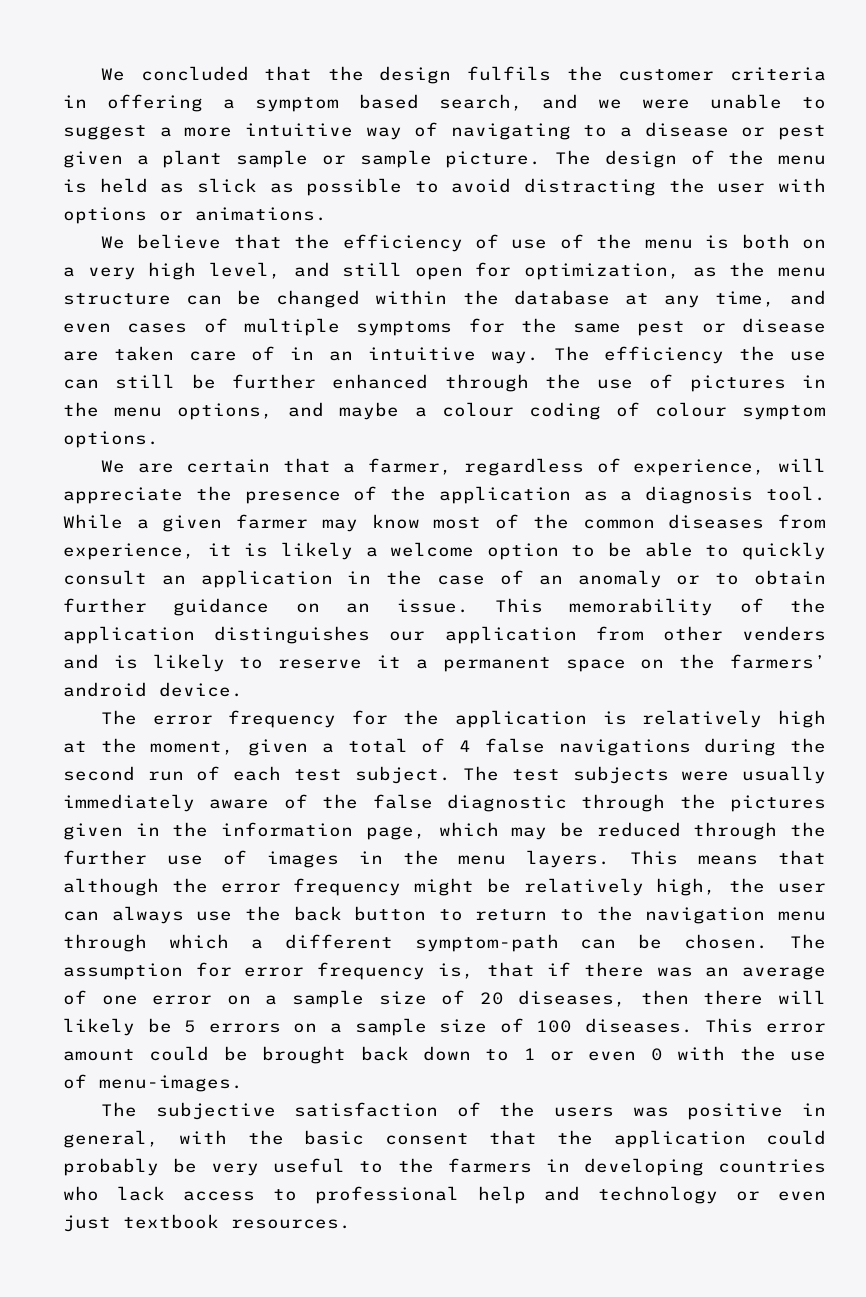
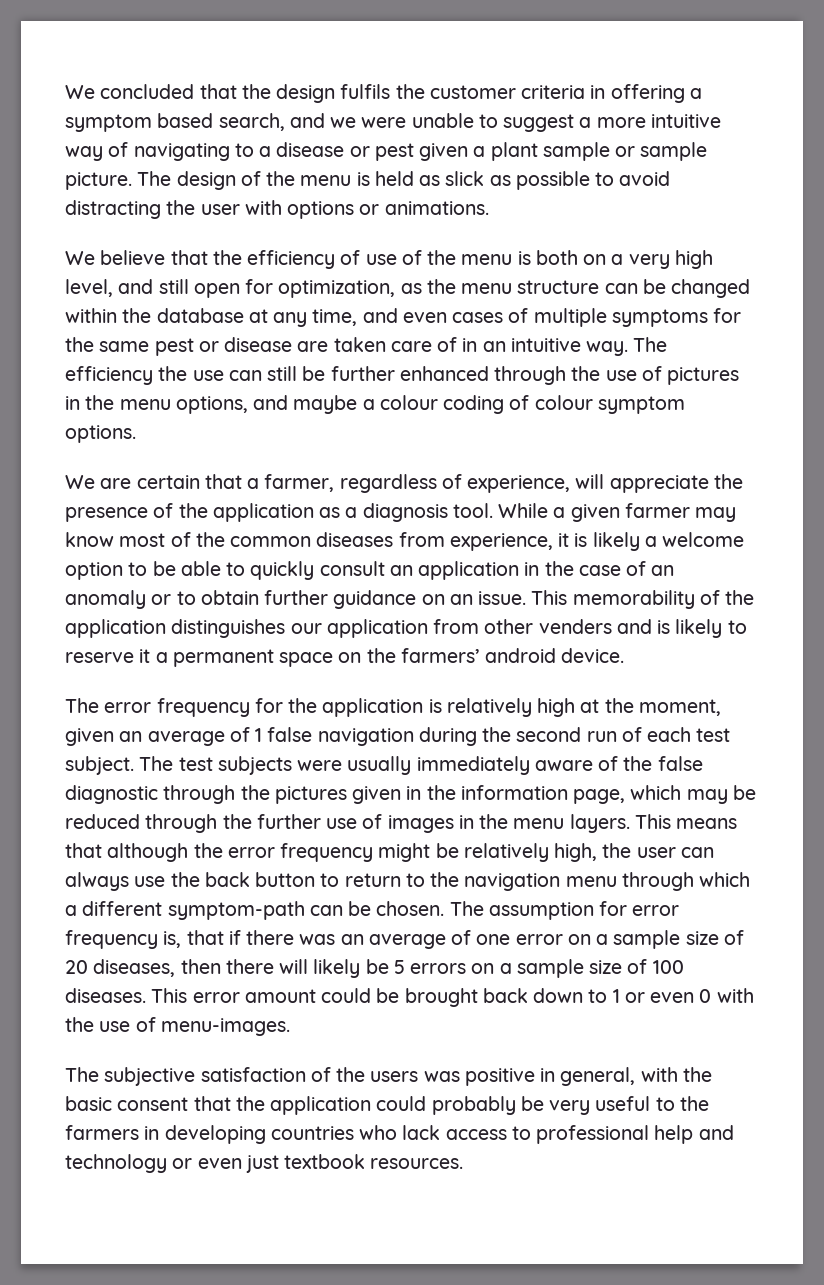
[321,738,691,756] a total of 4 false navigations -> [119,727,414,746] an average of 1 false navigation

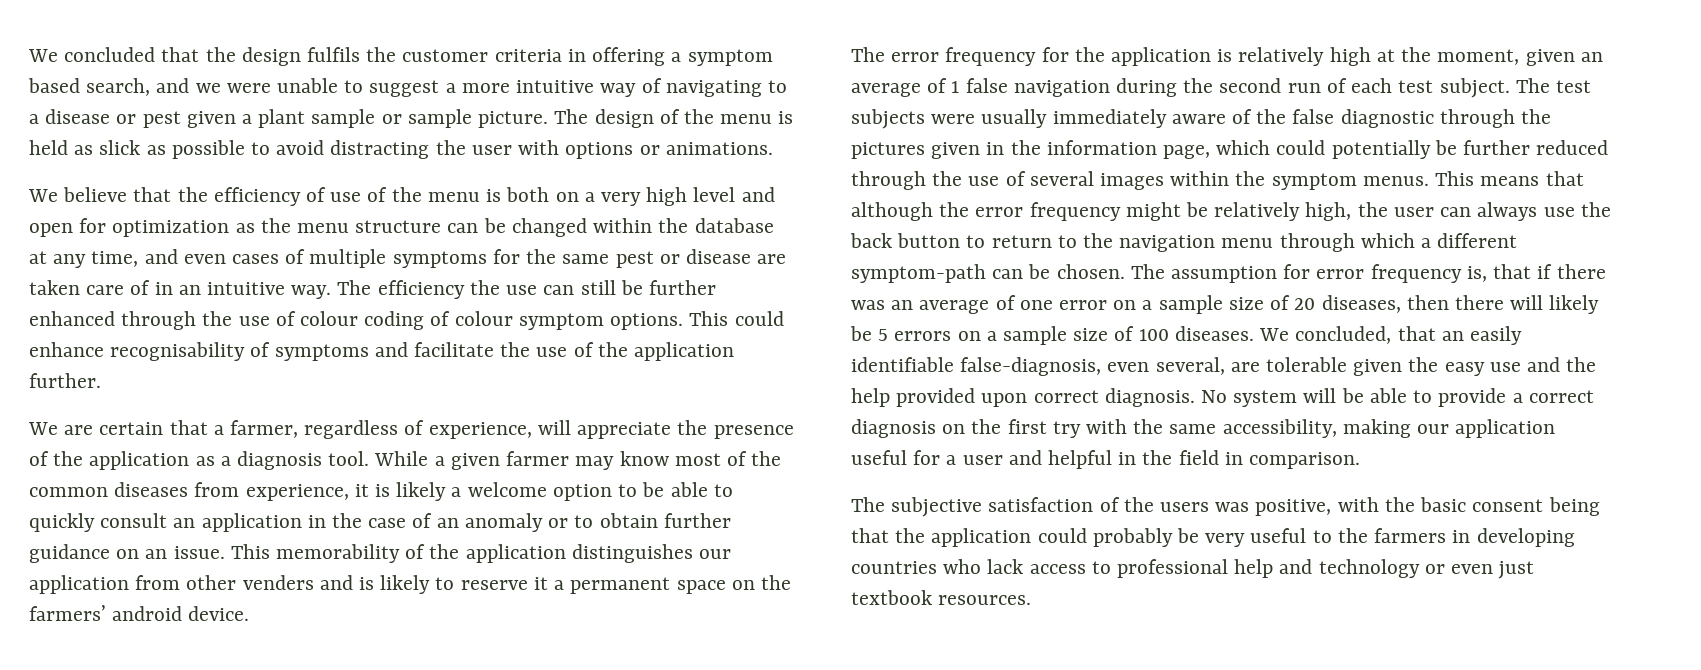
[65,279,189,297] level, and still -> [693,187,775,202] level and
[278,280,396,298] optimization, -> [112,220,230,237] optimization
[667,367,740,385] [65,395,375,414] pictures in the menu options, and maybe a -> (296, 318) none
(136, 434) none -> [689,311,784,326] [29,342,735,361] [29,373,101,388] This could enhance recognisability of symptoms and facilitate the use of the application further.
[686,785,756,804] may be -> [1276,140,1531,159] could potentially be further
[256,814,630,833] further use of images in the menu layers. -> [968,171,1429,190] use of several images within the symptom menus.
[151,988,754,1007] [65,1017,290,1036] This error amount could be brought back down to 1 or even 0 with the use of menu-images. -> [1259,326,1522,345] [851,357,1597,376] [851,388,1594,407] [851,419,1556,438] [851,450,1361,469] We concluded, that an easily identifiable false-diagnosis, even several, are tolerable given the easy use and the help provided upon correct diagnosis. No system will be able to provide a correct diagnosis on the first try with the same accessibility, making our application useful for a user and helpful in the field in comparison.
[464,1067,636,1086] positive in general, -> [1255,499,1332,516] positive,
(189, 1104) none -> [1548,497,1600,516] being

